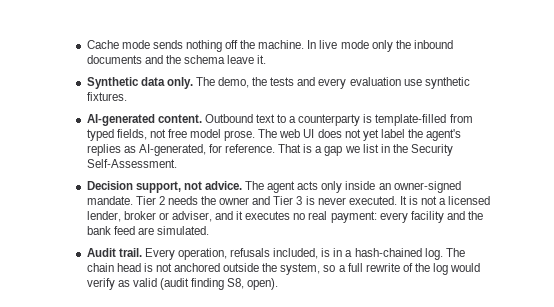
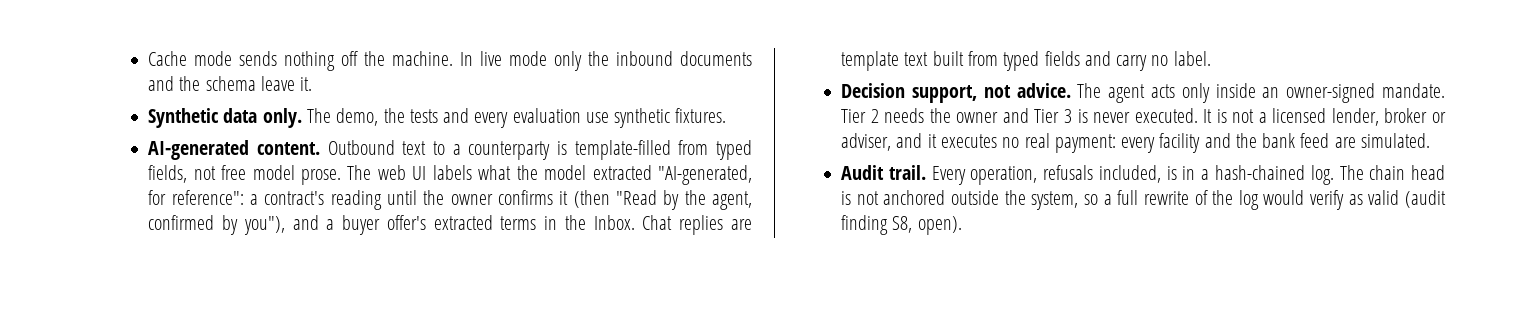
[317,129,462,141] [86,144,453,156] [86,159,177,168] does not yet label the agent's replies as AI-generated, for reference. That is a gap we list in the Security Self-Assessment. -> [432,165,753,185] [148,190,753,210] [148,215,752,235] [841,51,1211,71] labels what the model extracted "AI-generated, for reference": a contract's reading until the owner confirms it (then "Read by the agent, confirmed by you"), and a buyer offer's extracted terms in the Inbox. Chat replies are template text built from typed fields and carry no label.

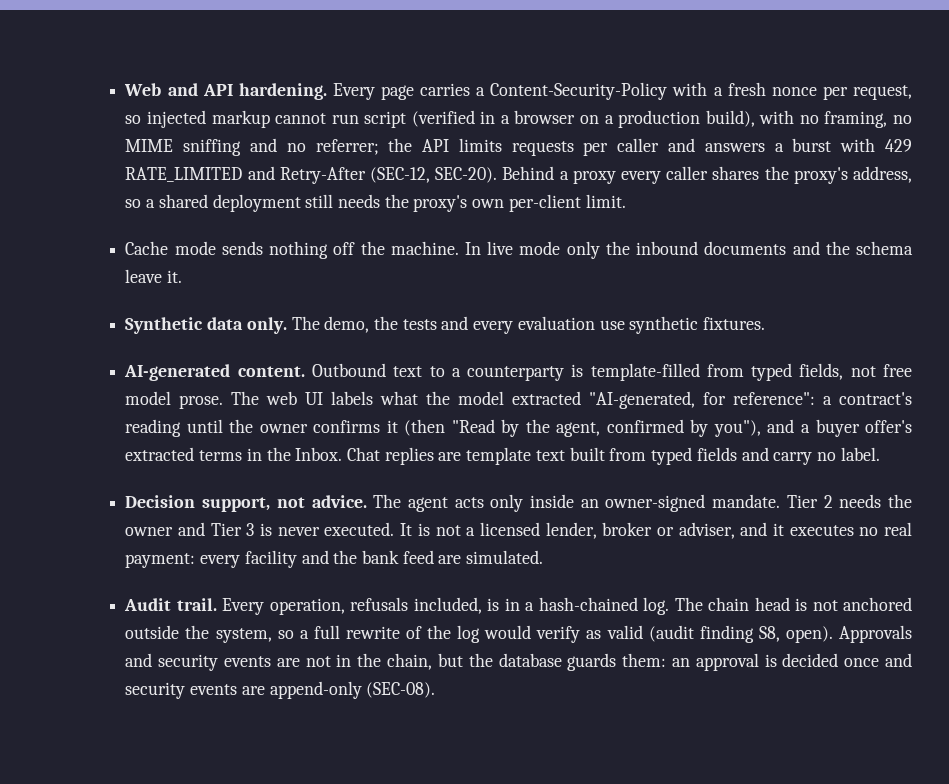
(148, 58) none -> [124,82,913,100] [125,110,913,128] [125,138,912,156] [125,166,913,184] [125,194,626,212] Web and API hardening. Every page carries a Content-Security-Policy with a fresh nonce per request, so injected markup cannot run script (verified in a browser on a production build), with no framing, no MIME sniffing and no referrer; the API limits requests per caller and answers a burst with 429 RATE_LIMITED and Retry-After (SEC-12, SEC-20). Behind a proxy every caller shares the proxy's address, so a shared deployment still needs the proxy's own per-client limit. //
(962, 225) none -> [838,625,912,643] [125,653,913,671] [125,681,436,699] Approvals and security events are not in the chain, but the database guards them: an approval is decided once and security events are append-only (SEC-08).

